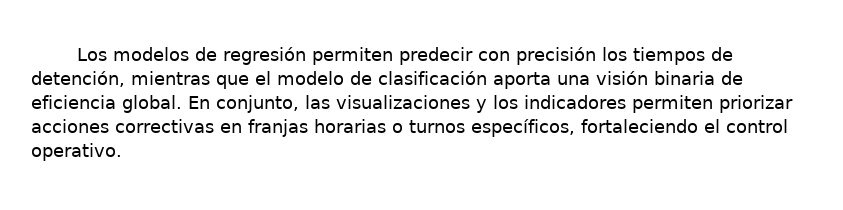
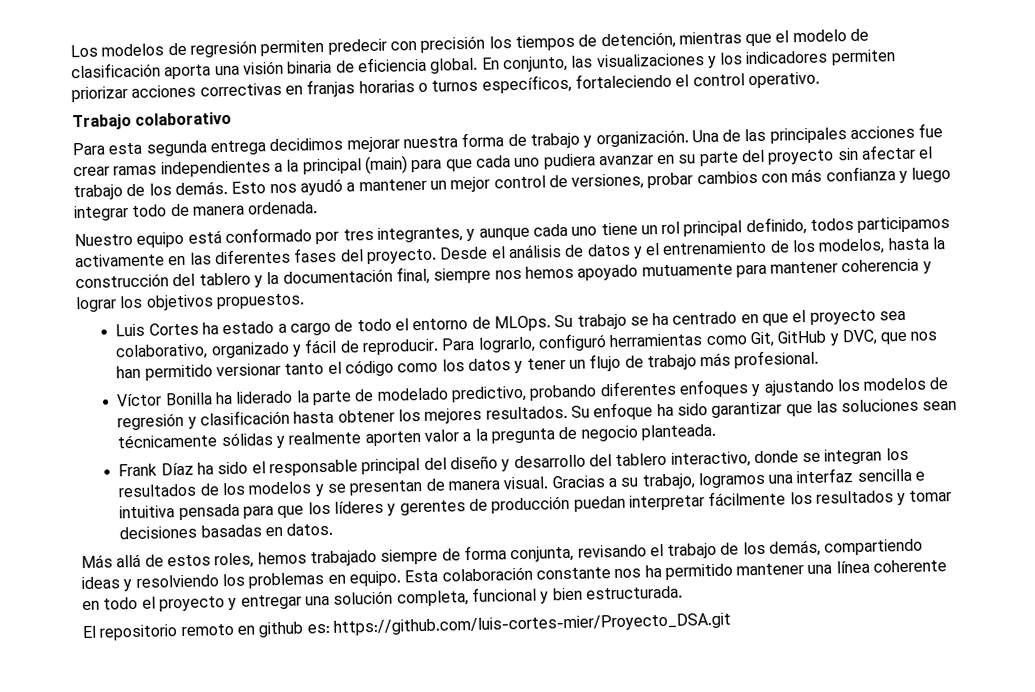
(122, 152) none -> [72,111,233,131] [72,123,944,157] [73,144,934,178] [73,166,952,201] [74,201,319,222] [74,215,951,248] [75,237,947,268] [75,258,932,289] [75,293,305,313] [115,309,907,337] [115,329,938,361] [116,349,820,381] [116,377,949,407] [117,398,958,431] [117,423,716,449] [118,447,909,477] [118,468,926,498] [119,490,953,521] [119,522,334,540] [81,538,924,569] [81,559,948,592] [82,585,683,612] [82,612,731,641] // Trabajo colaborativo // Para esta segunda entrega decidimos mejorar nuestra forma de trabajo y organización. Una de las principales acciones fue crear ramas independientes a la principal (main) para que cada uno pudiera avanzar en su parte del proyecto sin afectar el trabajo de los demás. Esto nos ayudó a mantener un mejor control de versiones, probar cambios con más confianza y luego integrar todo de manera ordenada. // Nuestro equipo está conformado por tres integrantes, y aunque cada uno tiene un rol principal definido, todos participamos activamente en las diferentes fases del proyecto. Desde el análisis de datos y el entrenamiento de los modelos, hasta la construcción del tablero y la documentación final, siempre nos hemos apoyado mutuamente para mantener coherencia y lograr los objetivos propuestos. // Luis Cortes ha estado a cargo de todo el entorno de MLOps. Su trabajo se ha centrado en que el proyecto sea colaborativo, organizado y fácil de reproducir. Para lograrlo, configuró herramientas como Git, GitHub y DVC, que nos han permitido versionar tanto el código como los datos y tener un flujo de trabajo más profesional. // Víctor Bonilla ha liderado la parte de modelado predictivo, probando diferentes enfoques y ajustando los modelos de regresión y clasificación hasta obtener los mejores resultados. Su enfoque ha sido garantizar que las soluciones sean técnicamente sólidas y realmente aporten valor a la pregunta de negocio planteada. // Frank Díaz ha sido el responsable principal del diseño y desarrollo del tablero interactivo, donde se integran los resultados de los modelos y se presentan de manera visual. Gracias a su trabajo, logramos una interfaz sencilla e intuitiva pensada para que los líderes y gerentes de producción puedan interpretar fácilmente los resultados y tomar decisiones basadas en datos. // Más allá de estos roles, hemos trabajado siempre de forma conjunta, revisando el trabajo de los demás, compartiendo ideas y resolviendo los problemas en equipo. Esta colaboración constante nos ha permitido mantener una línea coherente en todo el proyecto y entregar una solución completa, funcional y bien estructurada. // El repositorio remoto en github es: https://github.com/luis-cortes-mier/Proyecto_DSA.git

